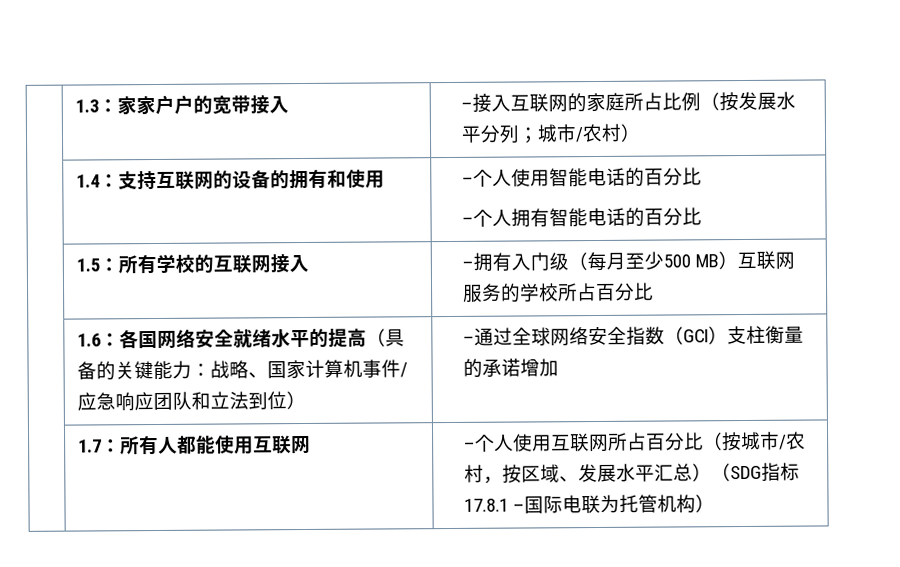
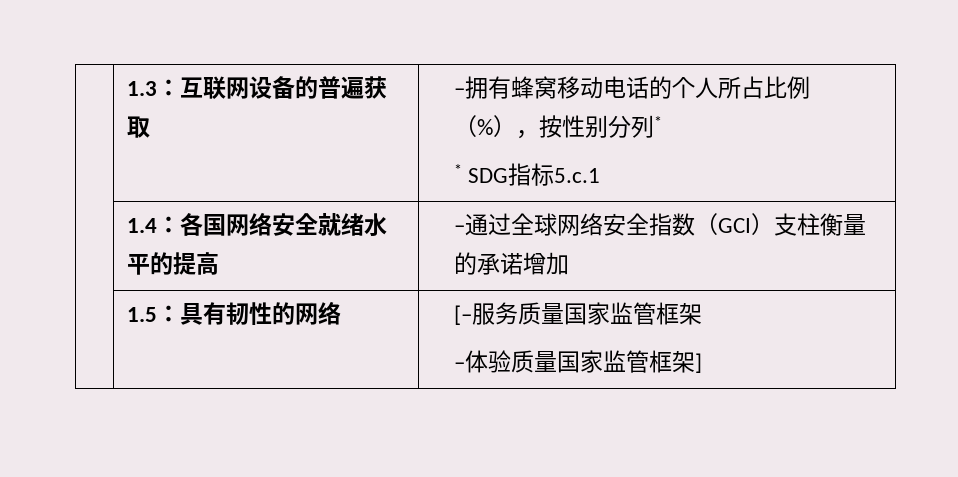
[116,94,289,116] [461,91,797,113] [461,123,642,144] [75,169,385,191] [462,167,703,188] [462,207,703,228] [75,253,309,274] [462,250,796,272] [463,282,655,303] [76,333,101,347] 家家户户的宽带接入 | –接入互联网的家庭所占比例（按发展水平分列；城市/农村） // | 1.4：支持互联网的设备的拥有和使用 | –个人使用智能电话的百分比 // –个人拥有智能电话的百分比 // | 1.5：所有学校的互联网接入 | –拥有入门级（每月至少500 MB）互联网服务的学校所占百分比 // | 1.6 -> [179,76,387,99] [126,116,150,138] [453,76,810,99] [453,115,662,139] [453,163,600,186] [126,218,157,233] 互联网设备的普遍获取 | –拥有蜂窝移动电话的个人所占比例（%），按性别分列* // * SDG指标5.c.1 // | 1.4
[365,328,405,347] [76,359,408,381] [76,390,306,412] （具备的关键能力：战略、国家计算机事件/应急响应团队和立法到位） -> (219, 263) none
[77,435,311,455] [464,431,807,453] [464,462,801,484] [464,494,716,514] 1.7：所有人都能使用互联网 | –个人使用互联网所占百分比（按城市/农村，按区域、发展水平汇总）（SDG指标17.8.1 –国际电联为托管机构） -> [126,301,341,325] [453,302,702,325] [453,350,702,373] 1.5：具有韧性的网络 | [–服务质量国家监管框架 // –体验质量国家监管框架]

